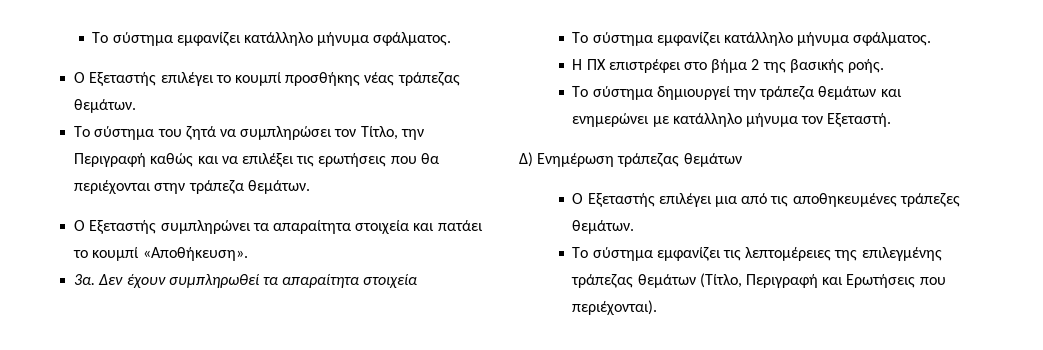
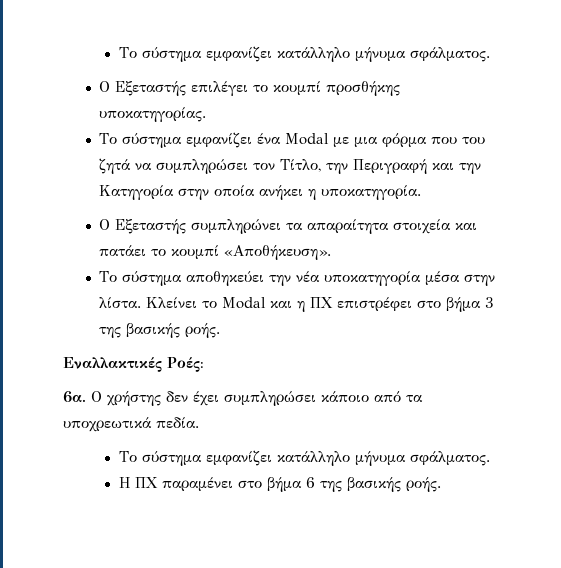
[364,72,460,86] [74,99,137,113] [74,126,155,140] νέας τράπεζας θεμάτων. // Το σύστημα -> [99,107,207,122] [99,132,458,148] υποκατηγορίας. // Το σύστημα εμφανίζει ένα Modal με μια φόρμα που
[150,153,439,168] [74,180,310,194] καθώς και να επιλέξει τις ερωτήσεις που θα περιέχονται στην τράπεζα θεμάτων. -> [432,163,482,174] [99,185,422,200] και την Κατηγορία στην οποία ανήκει η υποκατηγορία.
[74,274,418,288] 3α. Δεν έχουν συμπληρωθεί τα απαραίτητα στοιχεία -> [99,271,496,286] [99,297,495,312] [99,323,221,338] [63,357,204,372] [63,391,423,406] [63,417,199,432] Το σύστημα αποθηκεύει την νέα υποκατηγορία μέσα στην λίστα. Κλείνει το Modal και η ΠΧ επιστρέφει στο βήμα 3 της βασικής ροής. // Εναλλακτικές Ροές: // 6α. Ο χρήστης δεν έχει συμπληρώσει κάποιο από τα υποχρεωτικά πεδία.
[608,59,884,73] [572,86,902,100] [572,113,892,128] [519,152,742,167] [572,193,960,208] [572,220,635,234] [572,247,942,261] [571,273,946,288] [572,300,658,315] επιστρέφει στο βήμα 2 της βασικής ροής. // Το σύστημα δημιουργεί την τράπεζα θεμάτων και ενημερώνει με κατάλληλο μήνυμα τον Εξεταστή. // Δ) Ενημέρωση τράπεζας θεμάτων // Ο Εξεταστής επιλέγει μια από τις αποθηκευμένες τράπεζες θεμάτων. // Το σύστημα εμφανίζει τις λεπτομέρειες της επιλεγμένης τράπεζας θεμάτων (Τίτλο, Περιγραφή και Ερωτήσεις που περιέχονται). -> [161,477,441,492] παραμένει στο βήμα 6 της βασικής ροής.

